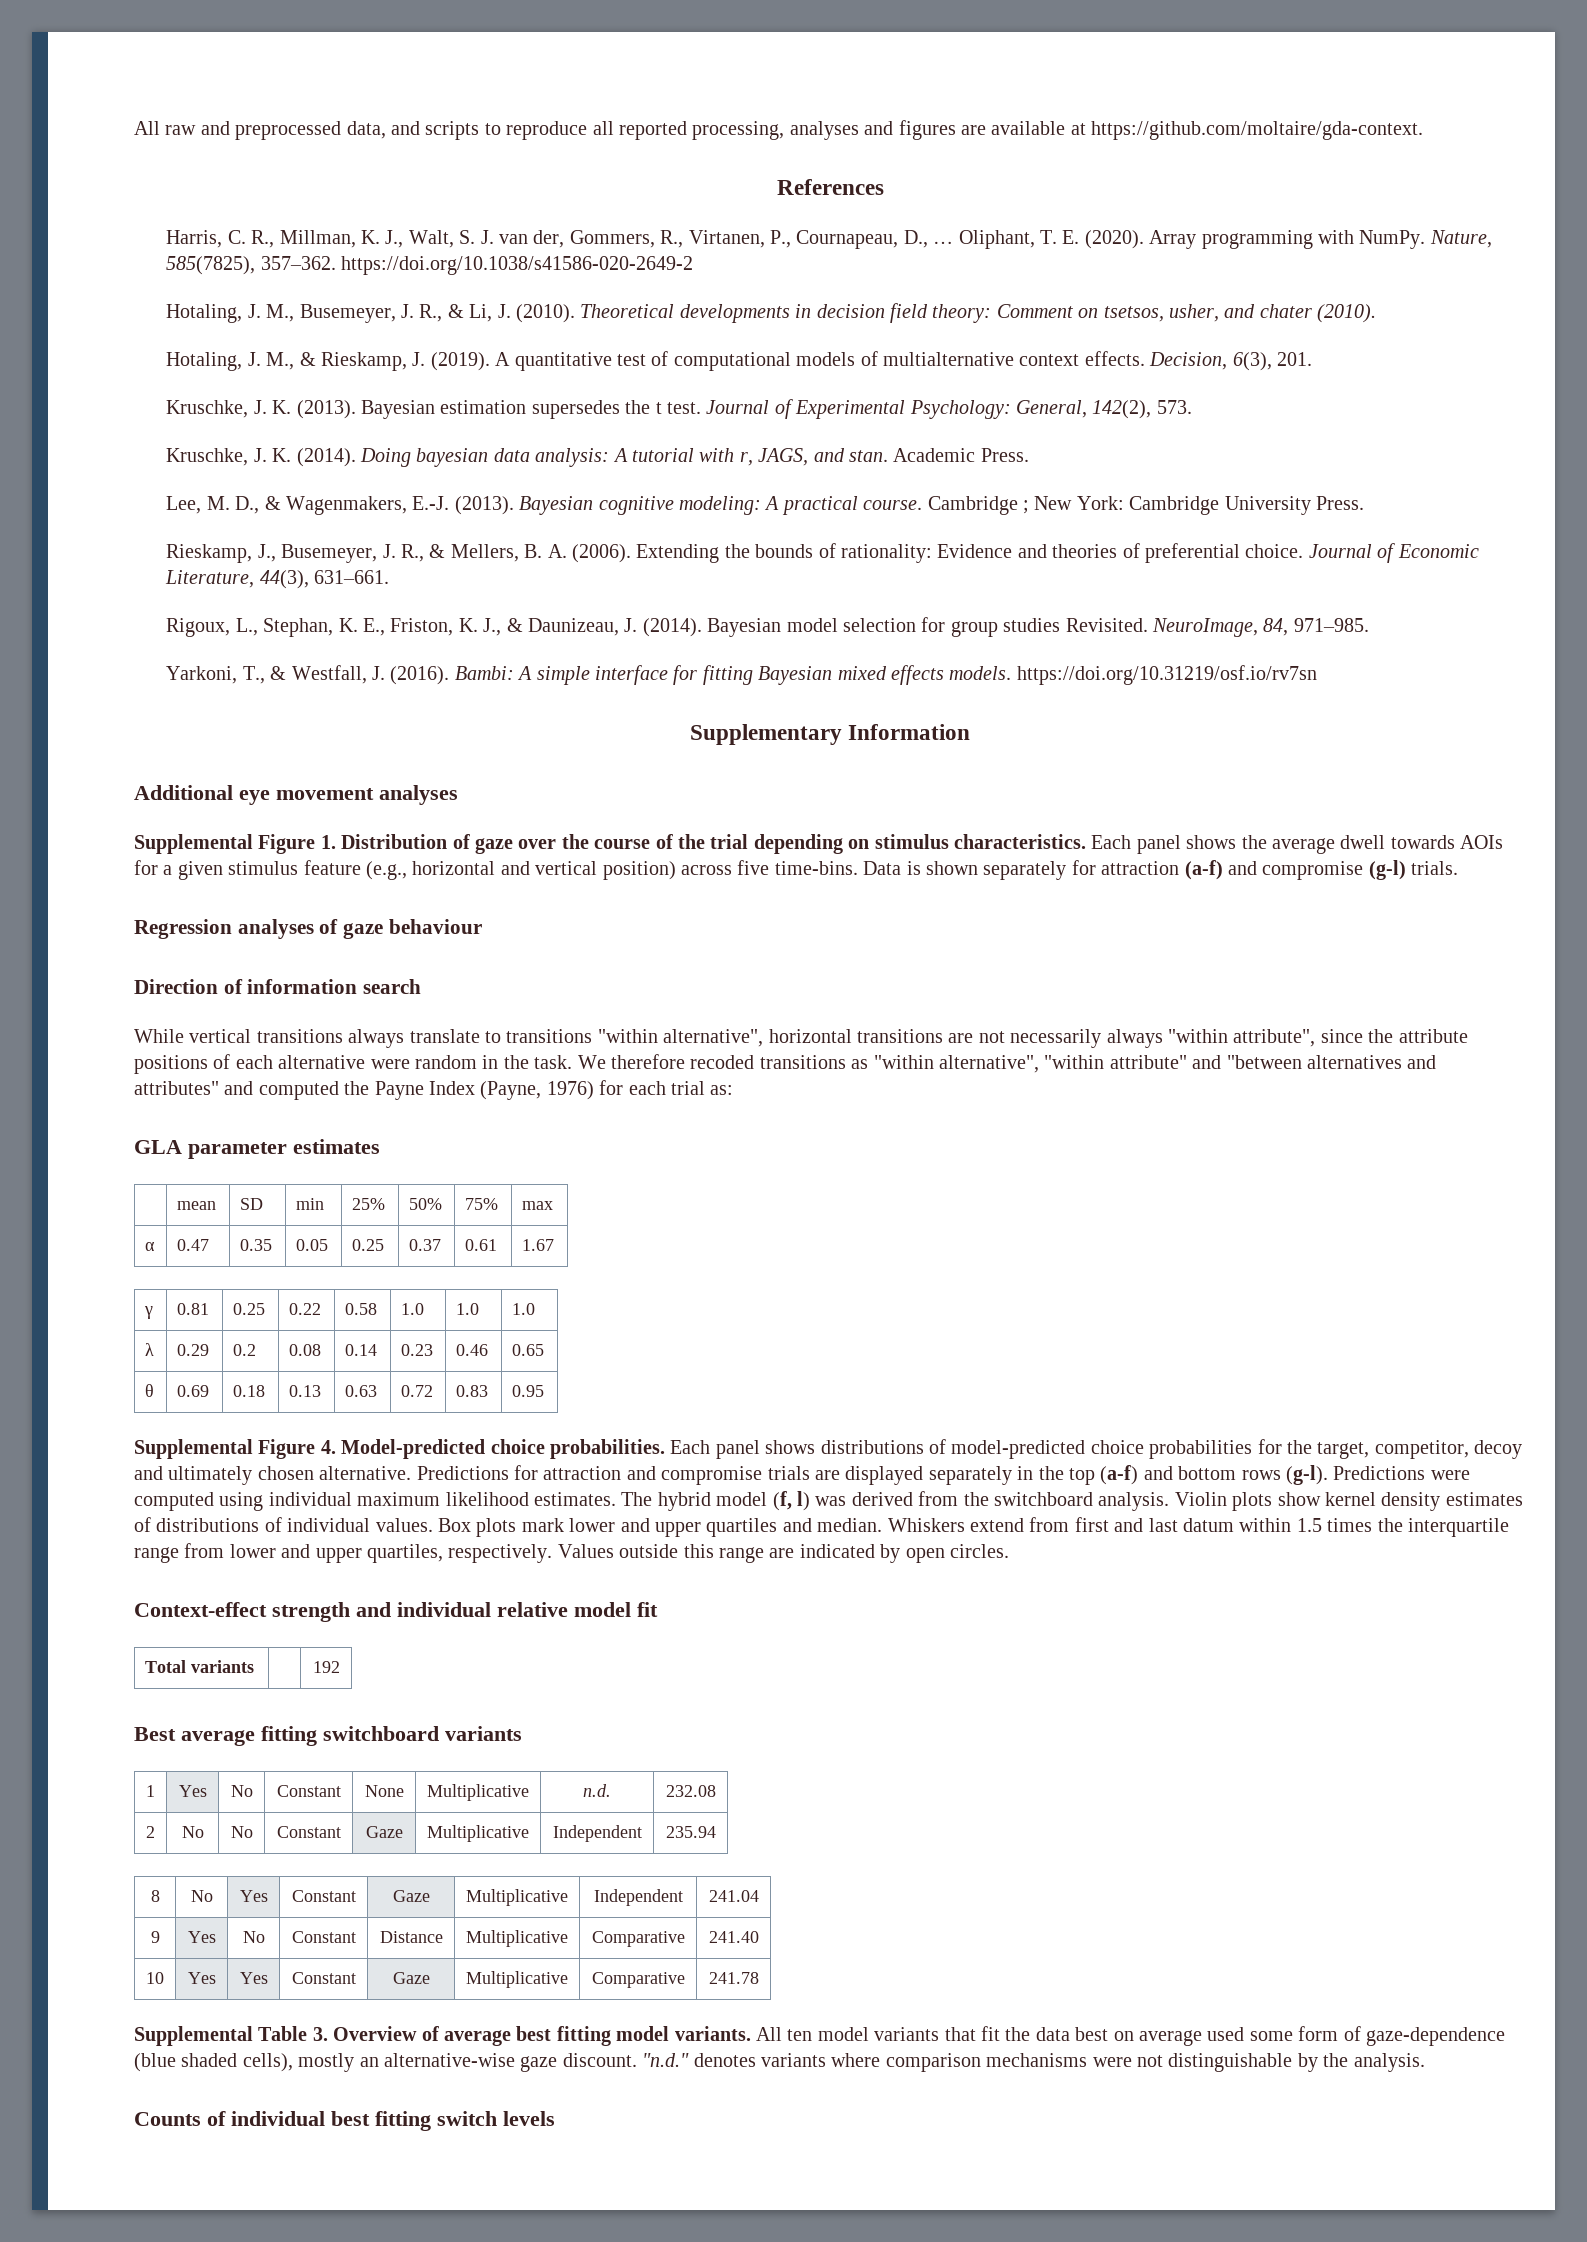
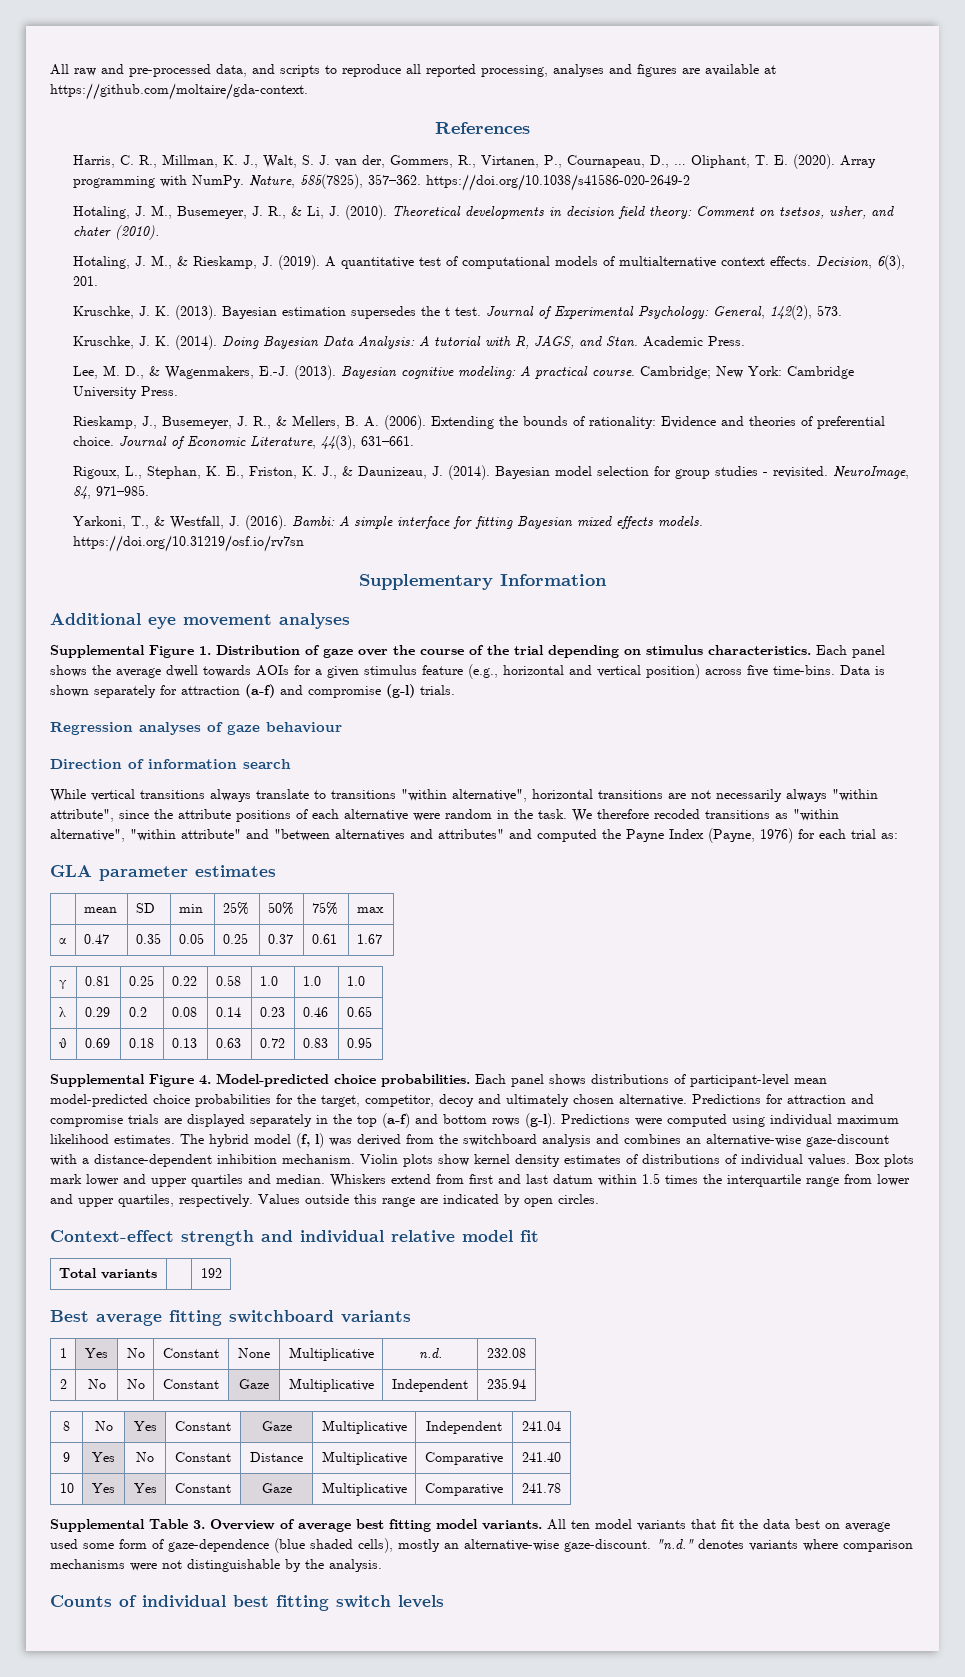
[235,121,342,140] preprocessed -> [129,64,211,77] pre-processed
[416,448,610,467] bayesian data analysis: -> [263,336,416,349] Bayesian Data Analysis:
[739,452,753,466] r, -> [515,336,530,349] R,
[849,450,889,462] stan. -> [606,336,639,347] Stan.
[927,496,1030,515] Cambridge ; -> [640,366,712,379] Cambridge;
[1065,618,1148,632] Revisited. -> [763,466,829,478] - revisited.
(946, 1446) none -> [690,1074,827,1087] participant-level mean
[1098,1492,1170,1511] analysis. -> [542,1134,889,1147] [50,1154,355,1167] analysis and combines an alternative-wise gaze-discount with a distance-dependent inhibition mechanism.
[520,2053,637,2072] gaze discount. -> [564,1539,651,1552] gaze-discount.

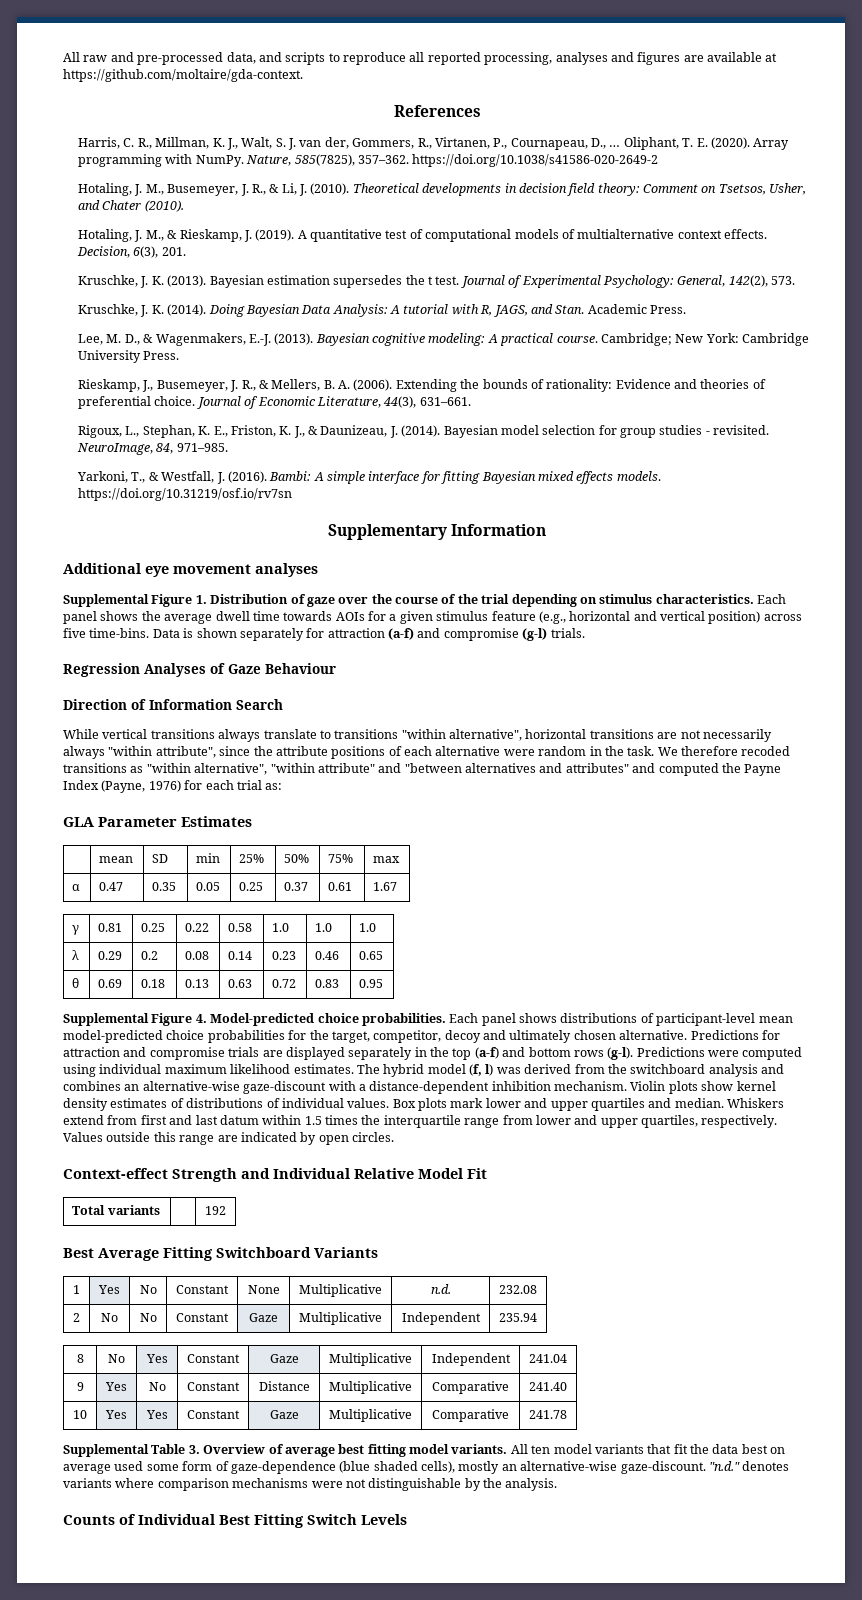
[779,206,895,219] [73,226,112,237] tsetsos, usher, and chater -> [718,183,807,195] [78,200,142,210] Tsetsos, Usher, and Chater
(198, 671) none -> [252,611,280,621] time
[139,722,342,735] analyses of gaze behaviour -> [144,663,336,677] Analyses of Gaze Behaviour
[148,759,291,769] information search -> [149,699,283,710] Information Search
[99,865,276,881] parameter estimates -> [98,816,252,827] Parameter Estimates
[181,1230,539,1246] strength and individual relative model fit -> [172,1168,487,1182] Strength and Individual Relative Model Fit
[96,1310,411,1326] average fitting switchboard variants -> [98,1247,378,1261] Average Fitting Switchboard Variants
[142,1595,444,1611] individual best fitting switch levels -> [138,1514,407,1528] Individual Best Fitting Switch Levels

